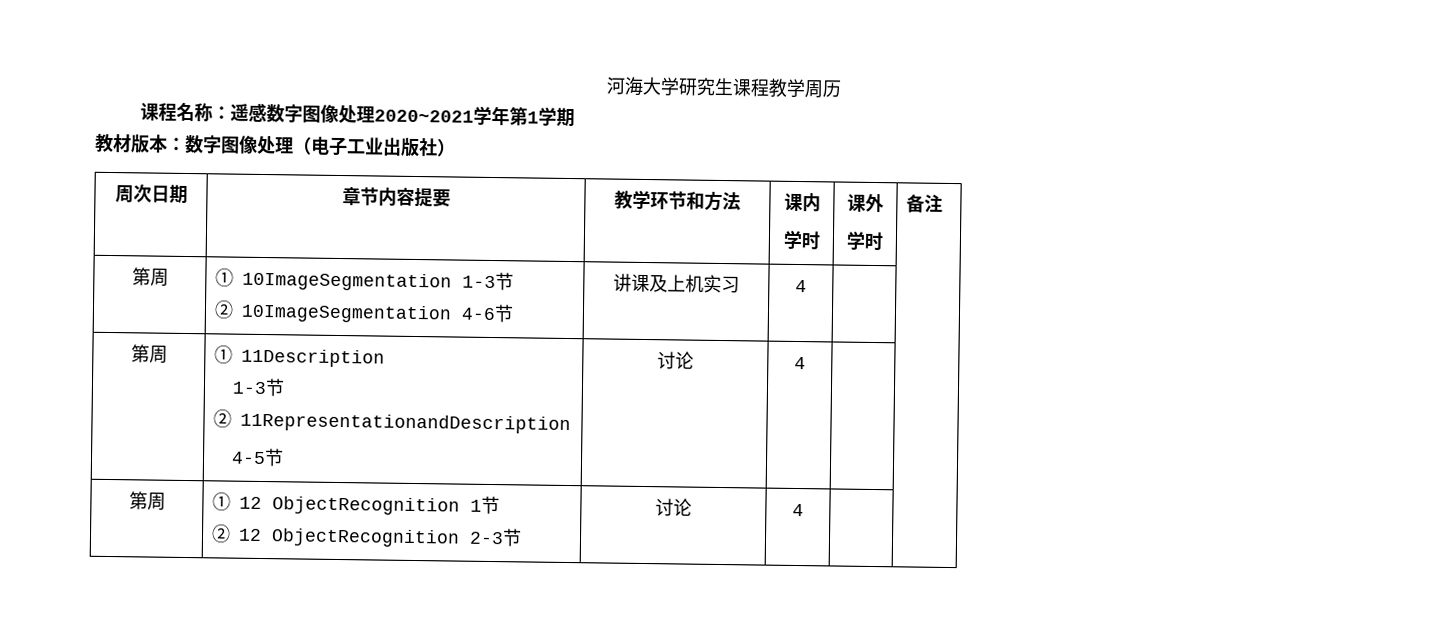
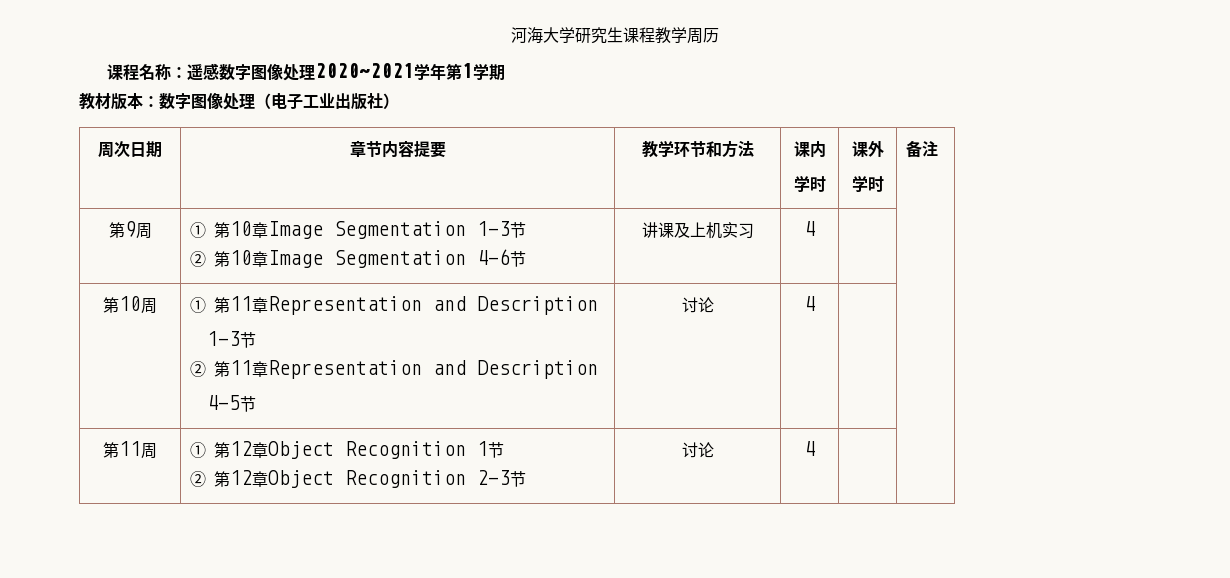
[149,268,169,287] [215,268,515,292] [214,300,453,324] 周 | ① 10ImageSegmentation 1-3节 // ② 10ImageSegmentation -> [124,221,152,239] [189,221,526,239] [189,250,466,268] 9周 | ①第10章Image Segmentation 1-3节 // ②第10章Image Segmentation
[148,345,168,364] [214,345,386,368] [231,378,285,397] [213,409,572,435] 周 | ① 11Description // 1-3节 // ② 11RepresentationandDescription -> [119,296,157,314] [189,296,598,315] [207,331,257,348] [189,360,598,379] 10周 | ①第11章Representation and Description // 1-3节 // ②第11章Representation and Description
[146,492,166,511] [212,492,461,516] 周 | ① 12 ObjectRecognition -> [119,441,157,459] [189,441,466,459] 11周 | ①第12章Object Recognition
[238,528,461,548] 12 ObjectRecognition -> [213,470,466,488] 第12章Object Recognition

